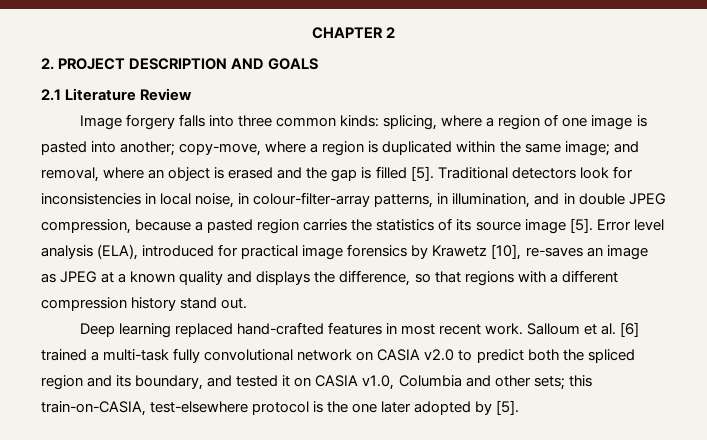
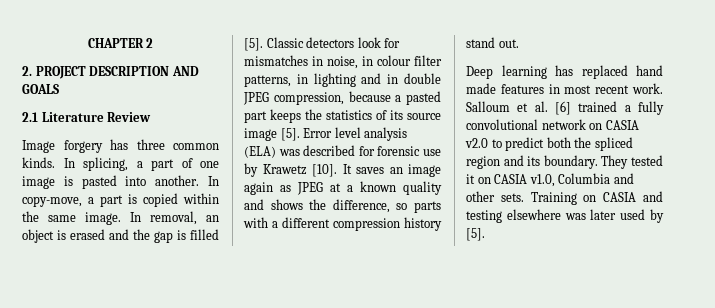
[178,114,541,130] falls into three common kinds: splicing, where a region -> [110,139,219,150] [22,157,174,171] has three common kinds. In splicing, a part
[120,141,639,156] [41,167,145,182] another; copy-move, where a region is duplicated within the same image; and removal, where -> [155,175,219,186] [22,193,219,207] [22,211,197,225] another. In copy-move, a part is copied within the same image. In removal,
[437,167,508,179] Traditional -> [266,37,304,48] Classic
[41,192,371,208] inconsistencies in local noise, in colour-filter-array -> [244,55,442,69] mismatches in noise, in colour filter
[452,193,531,208] illumination, -> [313,73,356,87] lighting
[257,219,348,234] region carries -> [244,109,301,123] part keeps
[97,244,583,260] (ELA), introduced for practical image forensics by Krawetz [10], re-saves -> [244,145,441,158] [244,163,384,177] (ELA) was described for forensic use by Krawetz [10]. It saves
(648, 252) none -> [244,182,273,195] again
[256,271,311,285] displays -> [270,199,303,210] shows
[434,271,514,286] that regions -> [414,201,441,213] parts
[174,322,324,337] replaced hand-crafted -> [555,65,663,79] [466,83,496,94] has replaced hand made
[103,349,170,361] multi-task -> (631, 108) none
[135,375,233,390] boundary, and -> [543,155,629,169] boundary. They
[533,375,592,390] [41,401,472,416] sets; this train-on-CASIA, test-elsewhere protocol is the one later adopted -> [500,191,663,205] [466,209,646,223] sets. Training on CASIA and testing elsewhere was later used

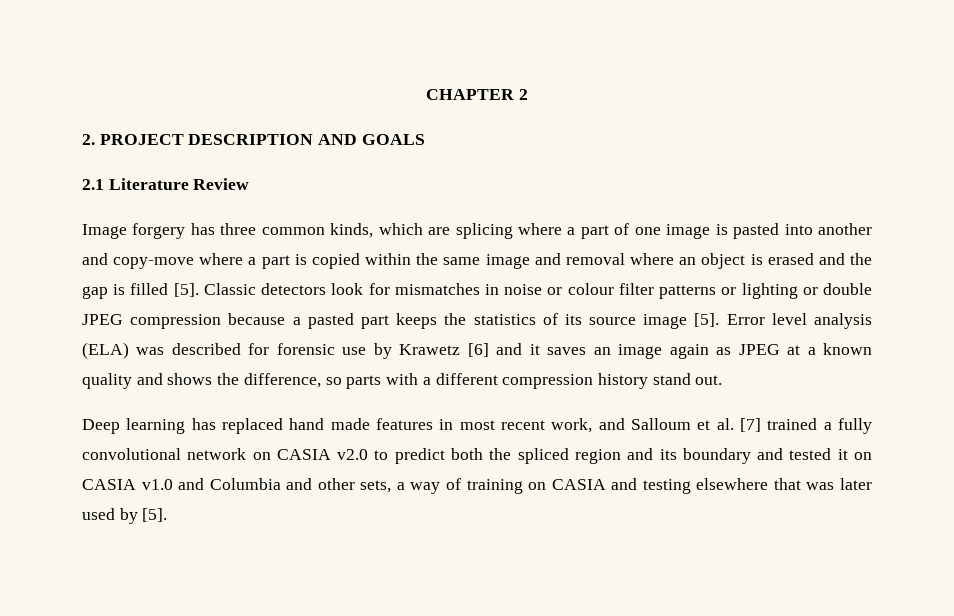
[22,157,128,171] kinds. In splicing, -> [330,223,562,239] kinds, which are splicing where
[155,175,219,186] [22,196,82,207] another. In copy-move, -> [818,223,873,235] [82,253,244,269] another and copy-move where
[85,211,197,225] image. In removal, -> [485,253,675,269] image and removal where
[327,55,442,69] [244,73,399,87] noise, in colour filter patterns, in lighting and in -> [504,283,818,299] noise or colour filter patterns or lighting or
[273,92,344,105] compression, -> [130,314,222,329] compression
[312,164,352,177] [10]. It -> [467,343,540,357] [6] and it
[632,83,663,94] work. -> [551,418,625,433] work, and
[555,101,571,115] [6] -> [740,418,762,432] [7]
[543,155,629,169] boundary. They -> [682,448,784,464] boundary and
[529,174,555,187] v1.0, -> [141,478,205,490] v1.0 and
[500,192,577,205] sets. Training -> [360,478,523,494] sets, a way of training
(561, 214) none -> [773,478,801,490] that

